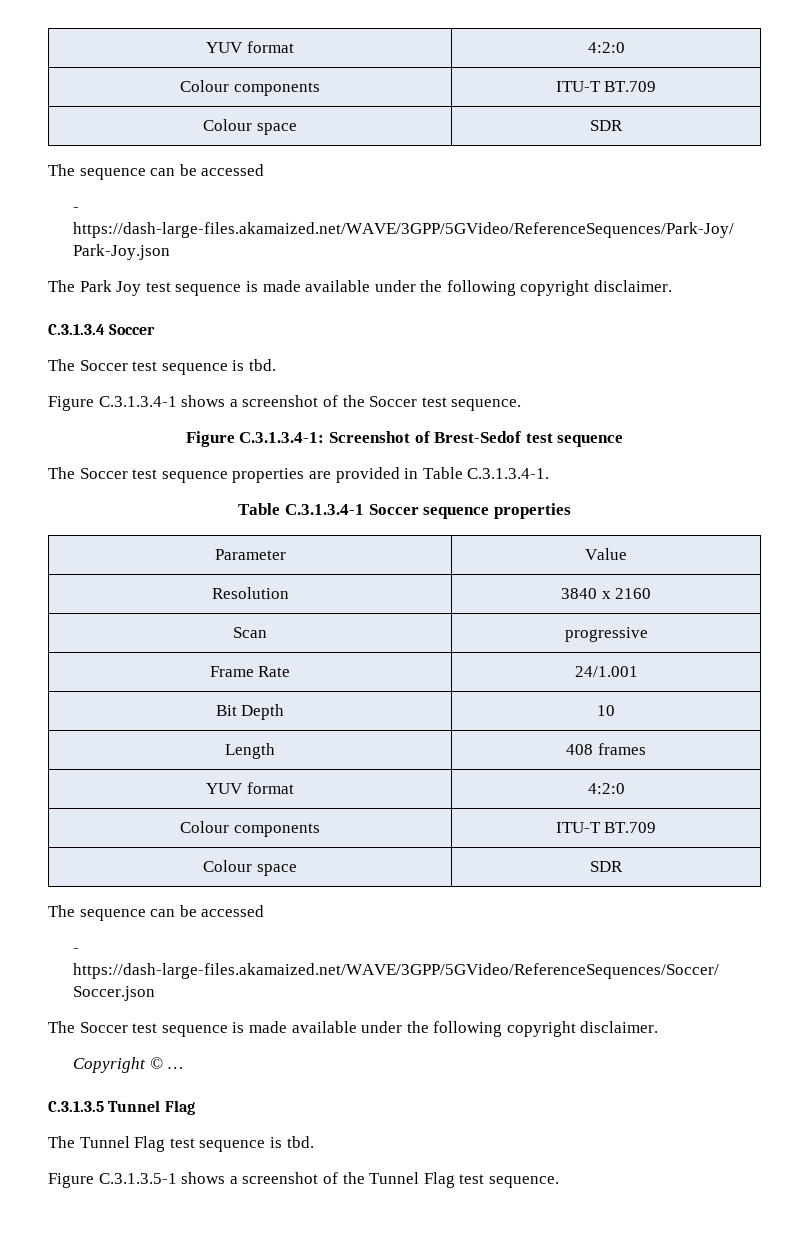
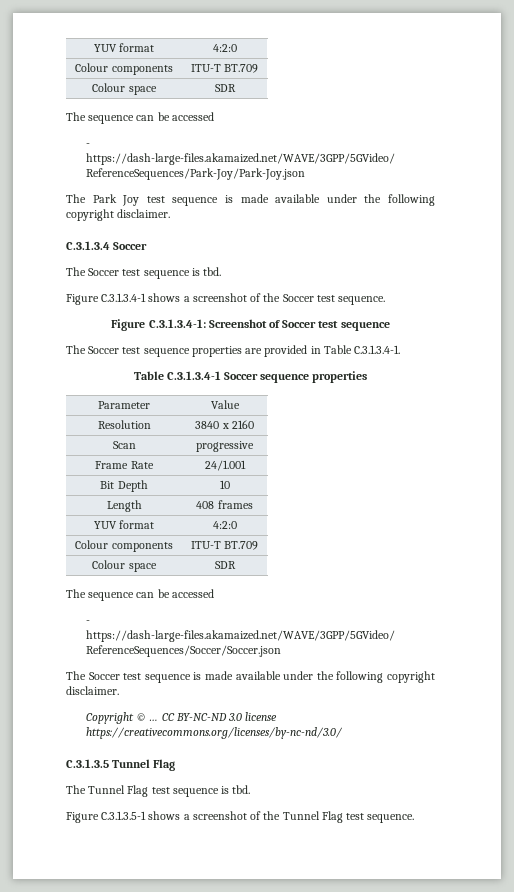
[434,431,522,443] Brest-Sedof -> [282,320,317,328] Soccer
(183, 1068) none -> [161,712,278,721] [85,727,343,739] CC BY-NC-ND 3.0 license https://creativecommons.org/licenses/by-nc-nd/3.0/

